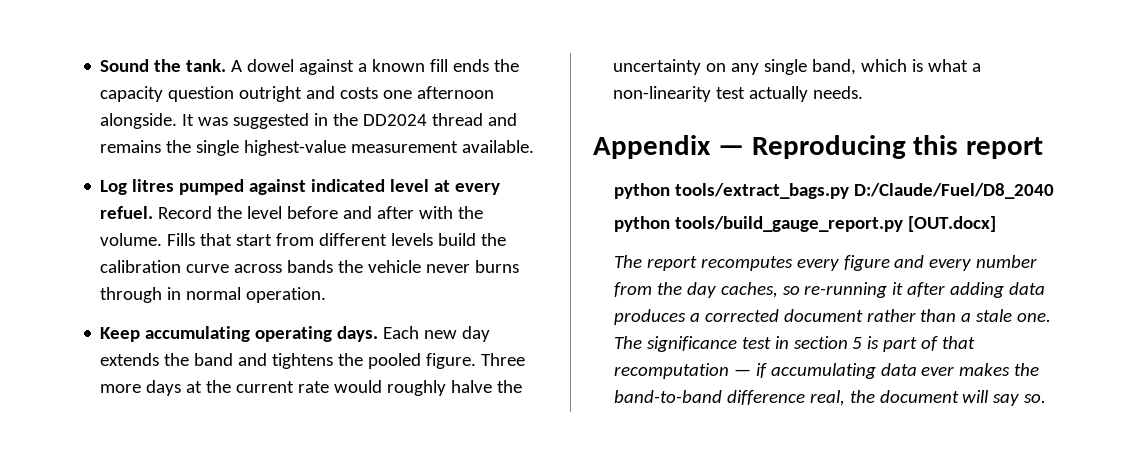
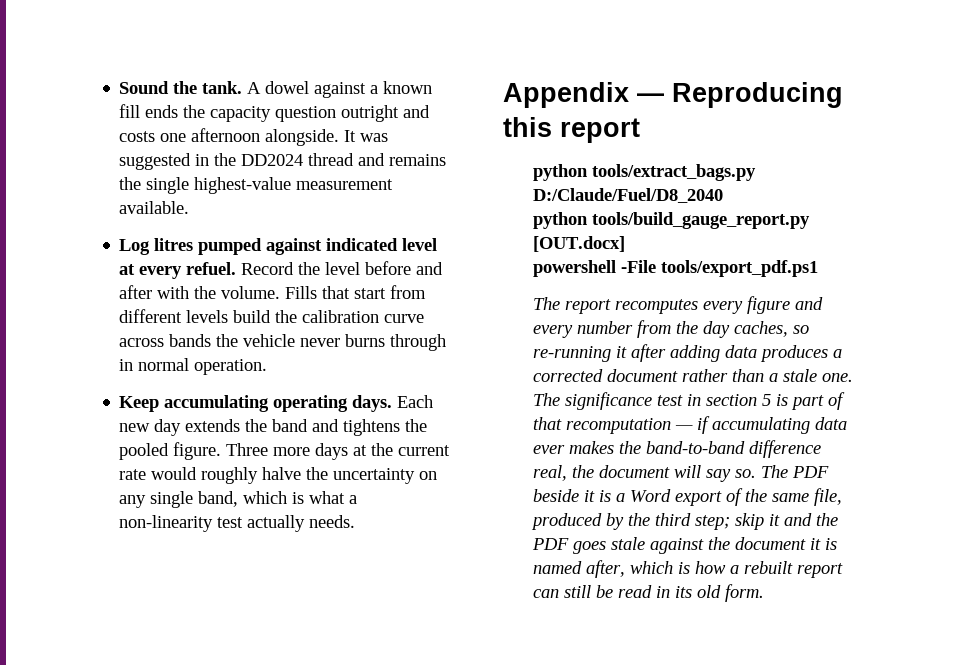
(996, 224) none -> [533,260,819,277] // powershell -File tools/export_pdf.ps1
(1047, 398) none -> [761,465,830,478] [533,488,843,506] [531,513,839,530] [532,537,838,554] [533,560,844,578] [533,584,765,602] The PDF beside it is a Word export of the same file, produced by the third step; skip it and the PDF goes stale against the document it is named after, which is how a rebuilt report can still be read in its old form.

